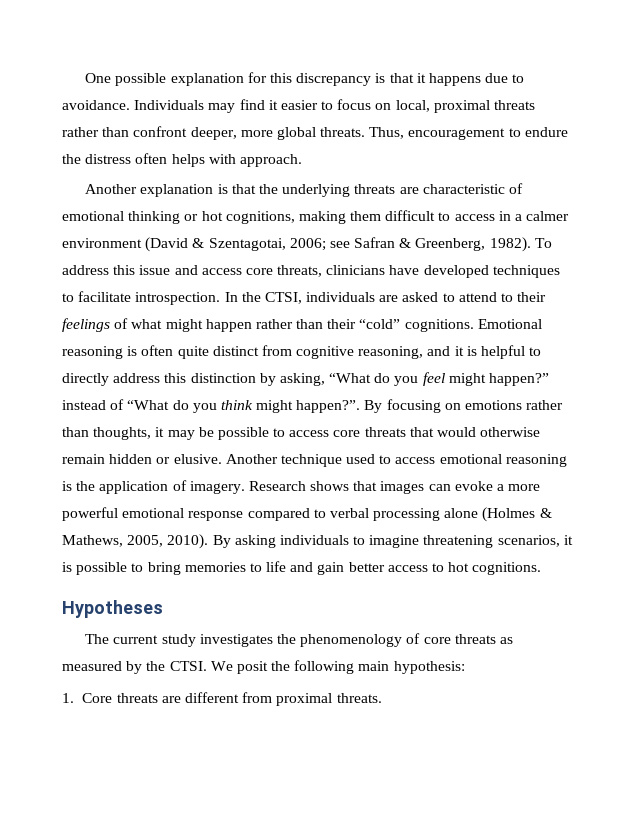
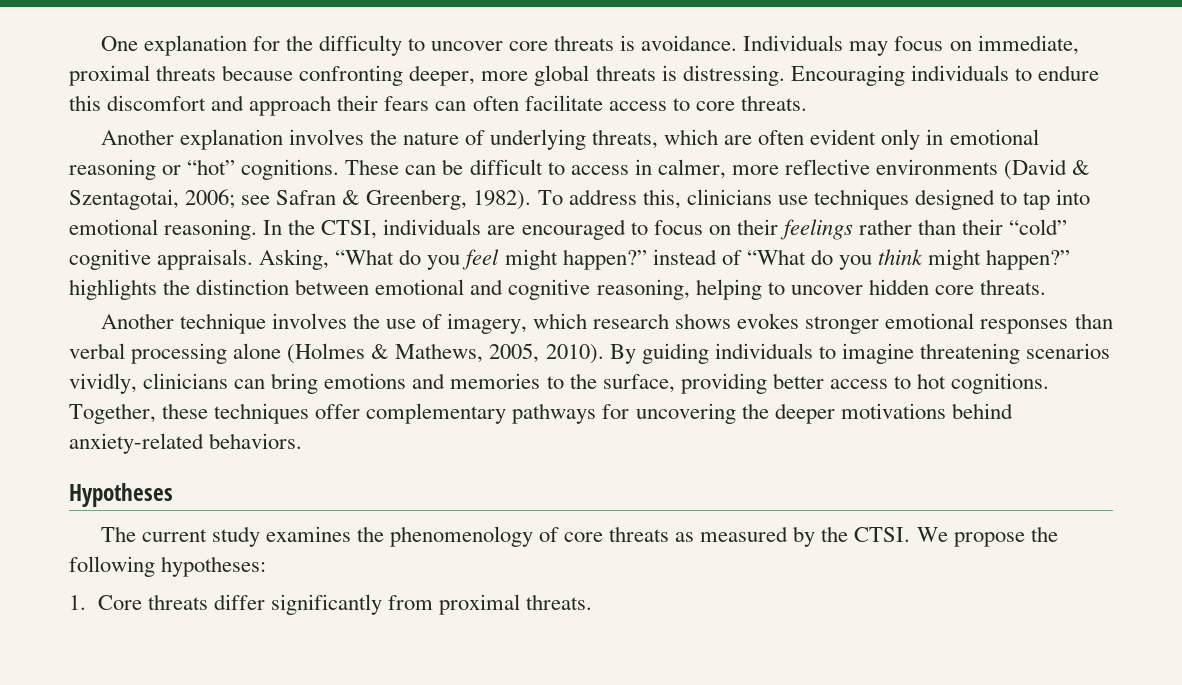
[115,73,167,86] possible -> (138, 43) none
[269,73,525,86] [62,99,430,113] this discrepancy is that it happens due to avoidance. Individuals may find it easier to focus on local, -> [285,35,1079,56] the difficulty to uncover core threats is avoidance. Individuals may focus on immediate,
[62,126,568,140] [62,153,302,167] [85,183,523,197] [62,210,570,224] [62,238,142,248] rather than confront deeper, more global threats. Thus, encouragement to endure the distress often helps with approach. // Another explanation is that the underlying threats are characteristic of emotional thinking or hot cognitions, making them difficult to access in a calmer environment -> [222,65,1099,86] [69,95,807,116] [100,129,1039,150] [69,159,999,180] because confronting deeper, more global threats is distressing. Encouraging individuals to endure this discomfort and approach their fears can often facilitate access to core threats. // Another explanation involves the nature of underlying threats, which are often evident only in emotional reasoning or “hot” cognitions. These can be difficult to access in calmer, more reflective environments
[113,265,560,278] [62,291,221,305] this issue and access core threats, clinicians have developed techniques to facilitate introspection. -> [642,189,1091,210] [69,219,258,240] this, clinicians use techniques designed to tap into emotional reasoning.
[402,292,547,302] [62,318,542,332] [62,345,542,359] [62,373,325,386] asked to attend to their feelings of what might happen rather than their “cold” cognitions. Emotional reasoning is often quite distinct from cognitive reasoning, and it is helpful to directly address this distinction by asking, -> [521,219,1068,240] [69,249,330,270] encouraged to focus on their feelings rather than their “cold” cognitive appraisals. Asking,
[296,399,564,413] [62,427,541,440] [62,454,567,467] [62,480,541,494] [62,507,326,521] happen?”. By focusing on emotions rather than thoughts, it may be possible to access core threats that would otherwise remain hidden or elusive. Another technique used to access emotional reasoning is the application of imagery. Research shows that images can evoke a more powerful emotional response compared to -> [986,249,1071,270] [69,279,1046,300] [100,313,1113,334] happen?” highlights the distinction between emotional and cognitive reasoning, helping to uncover hidden core threats. // Another technique involves the use of imagery, which research shows evokes stronger emotional responses than
[234,535,276,548] asking -> [641,343,709,364] guiding
[497,535,573,547] [62,561,345,575] scenarios, it is possible to bring memories to life and gain -> [1026,343,1111,359] [69,373,767,394] scenarios vividly, clinicians can bring emotions and memories to the surface, providing
(542, 568) none -> [69,403,1013,424] [69,433,303,454] Together, these techniques offer complementary pathways for uncovering the deeper motivations behind anxiety-related behaviors.
[199,634,273,647] investigates -> [265,526,351,542] examines
[236,661,268,674] posit -> [953,532,1025,547] propose
[358,661,465,674] main hypothesis: -> [161,556,267,577] hypotheses:
[161,692,240,703] are different -> [213,594,382,615] differ significantly

